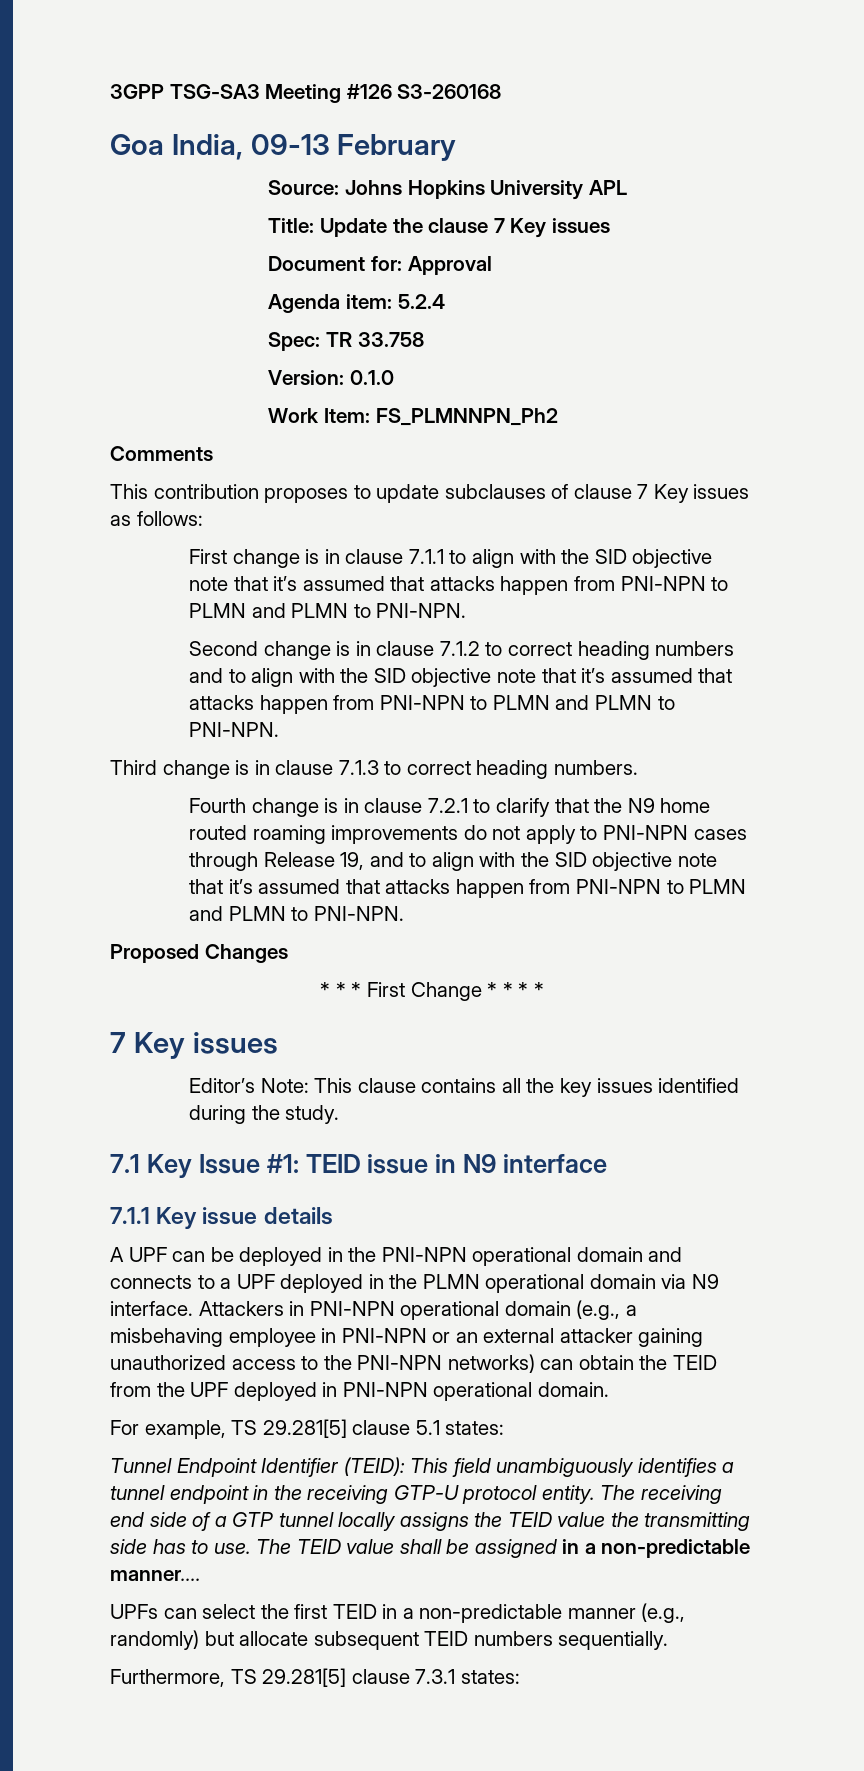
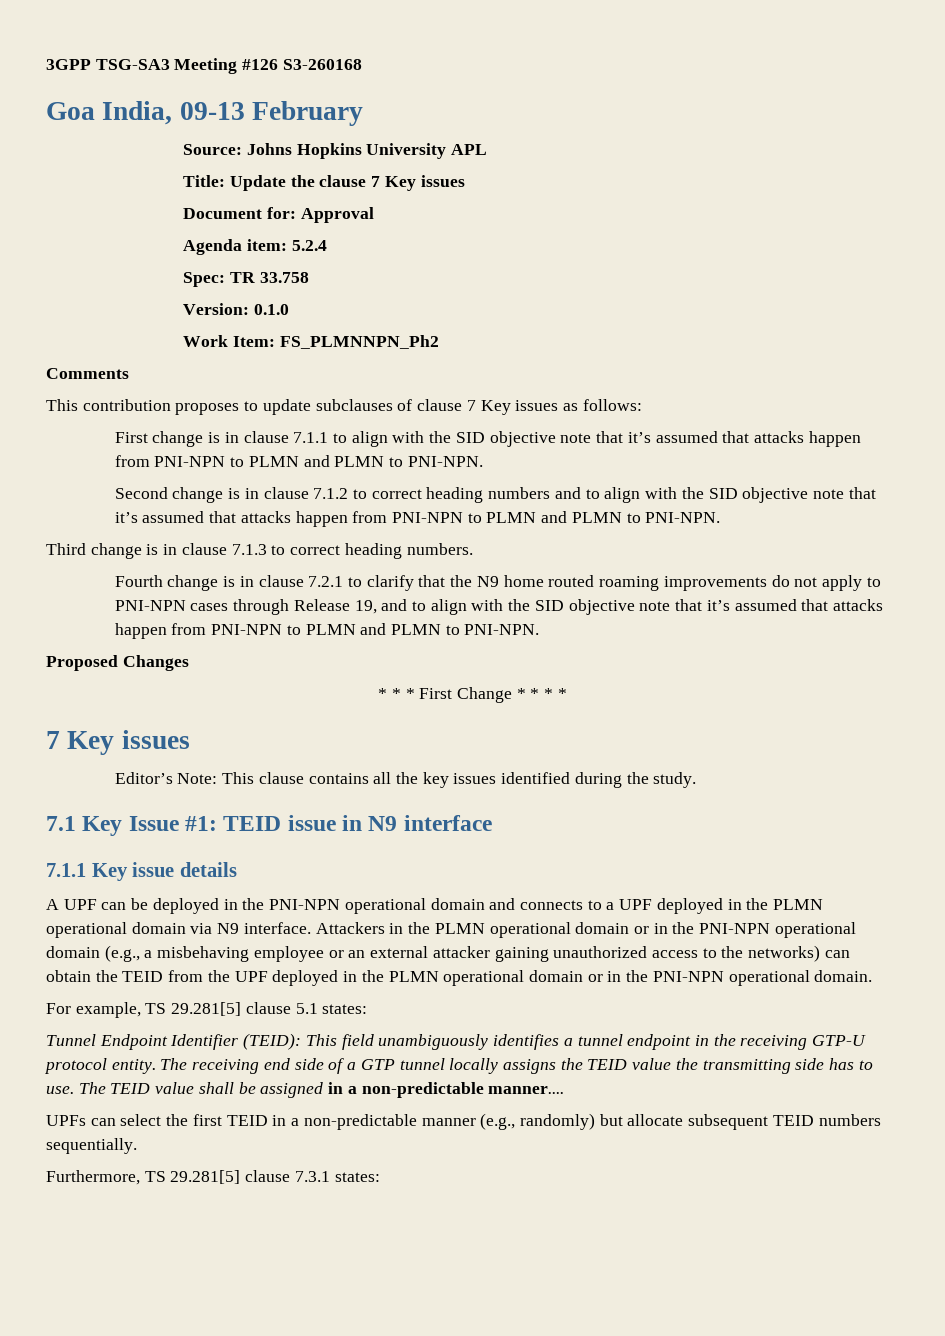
(305, 1308) none -> [408,922,695,938] the PLMN operational domain or in the
[321,1328,427,1343] in PNI-NPN -> (324, 954) none
[357,1355,443,1370] PNI-NPN -> (744, 952) none
(338, 1389) none -> [361,970,649,986] the PLMN operational domain or in the

